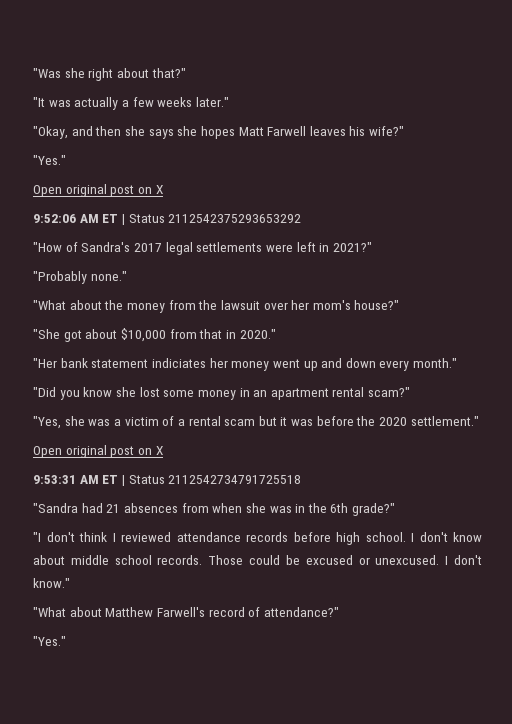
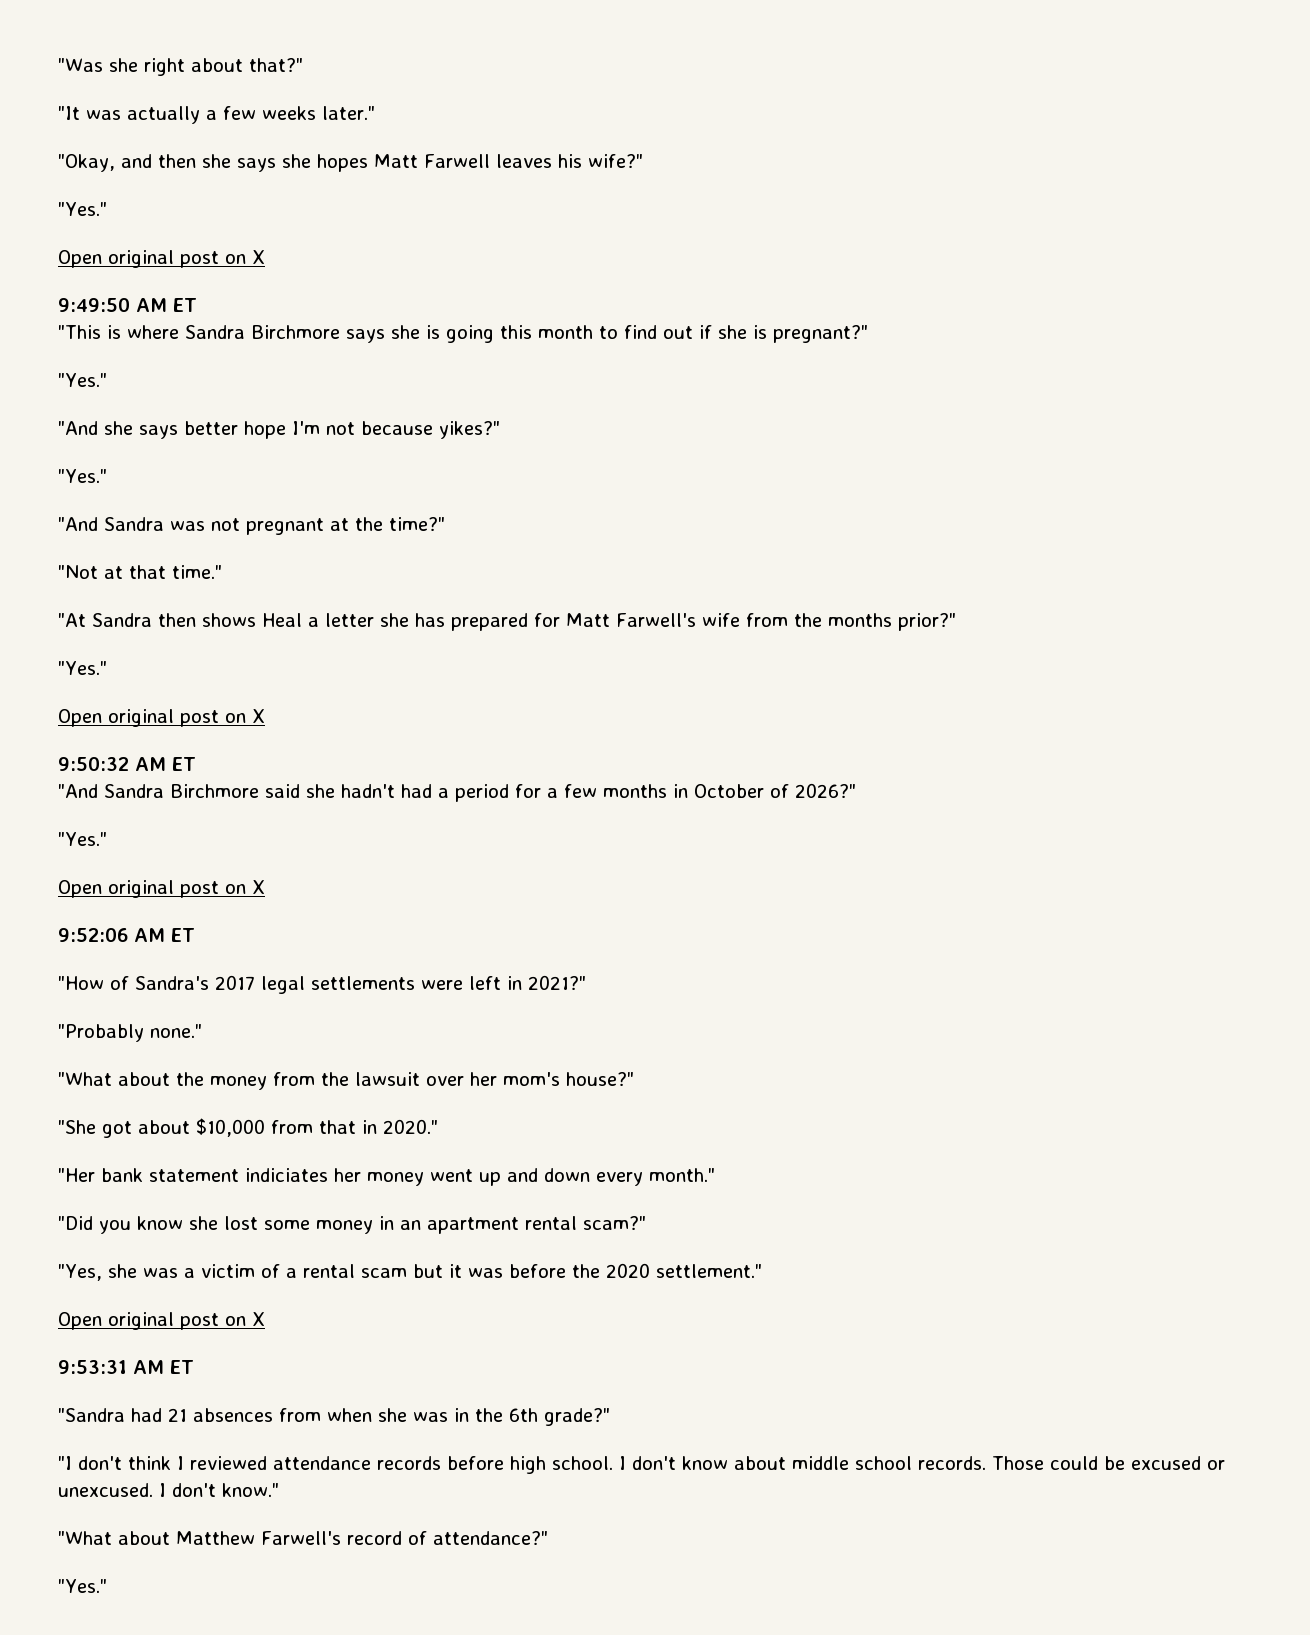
(163, 189) none -> [58,298,197,312] [58,325,868,343] [58,373,107,387] [58,421,500,439] [58,469,107,483] [58,517,445,535] [58,565,222,579] [58,613,956,631] [58,661,107,675] [58,709,265,727] [58,757,196,771] [58,783,856,802] [58,832,107,846] [58,880,265,898] // 9:49:50 AM ET // "This is where Sandra Birchmore says she is going this month to find out if she is pregnant?" // "Yes." // "And she says better hope I'm not because yikes?" // "Yes." // "And Sandra was not pregnant at the time?" // "Not at that time." // "At Sandra then shows Heal a letter she has prepared for Matt Farwell's wife from the months prior?" // "Yes." // Open original post on X // 9:50:32 AM ET // "And Sandra Birchmore said she hadn't had a period for a few months in October of 2026?" // "Yes." // Open original post on X
[121,214,302,225] | Status 2112542375293653292 -> (195, 935) none
[121,475,302,486] | Status 2112542734791725518 -> (194, 1367) none

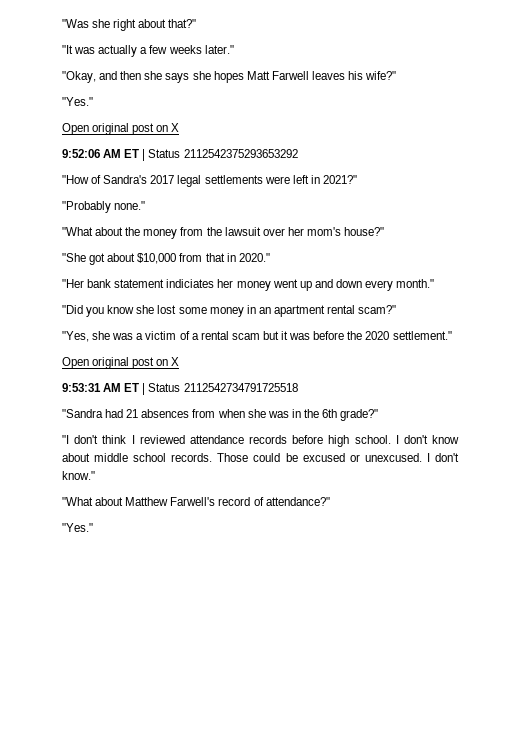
[58,298,197,312] [58,325,868,343] [58,373,107,387] [58,421,500,439] [58,469,107,483] [58,517,445,535] [58,565,222,579] [58,613,956,631] [58,661,107,675] [58,709,265,727] [58,757,196,771] [58,783,856,802] [58,832,107,846] [58,880,265,898] // 9:49:50 AM ET // "This is where Sandra Birchmore says she is going this month to find out if she is pregnant?" // "Yes." // "And she says better hope I'm not because yikes?" // "Yes." // "And Sandra was not pregnant at the time?" // "Not at that time." // "At Sandra then shows Heal a letter she has prepared for Matt Farwell's wife from the months prior?" // "Yes." // Open original post on X // 9:50:32 AM ET // "And Sandra Birchmore said she hadn't had a period for a few months in October of 2026?" // "Yes." // Open original post on X -> (180, 127) none
(195, 935) none -> [142,149,298,161] | Status 2112542375293653292
(194, 1367) none -> [142,383,298,395] | Status 2112542734791725518

